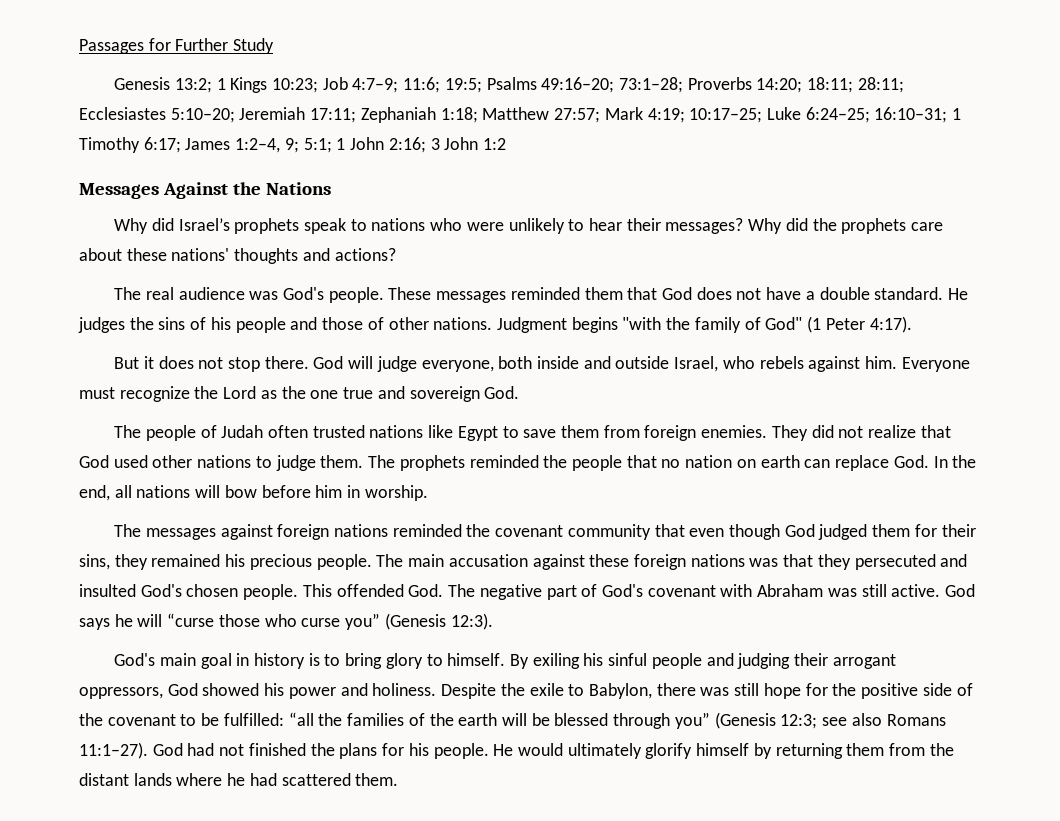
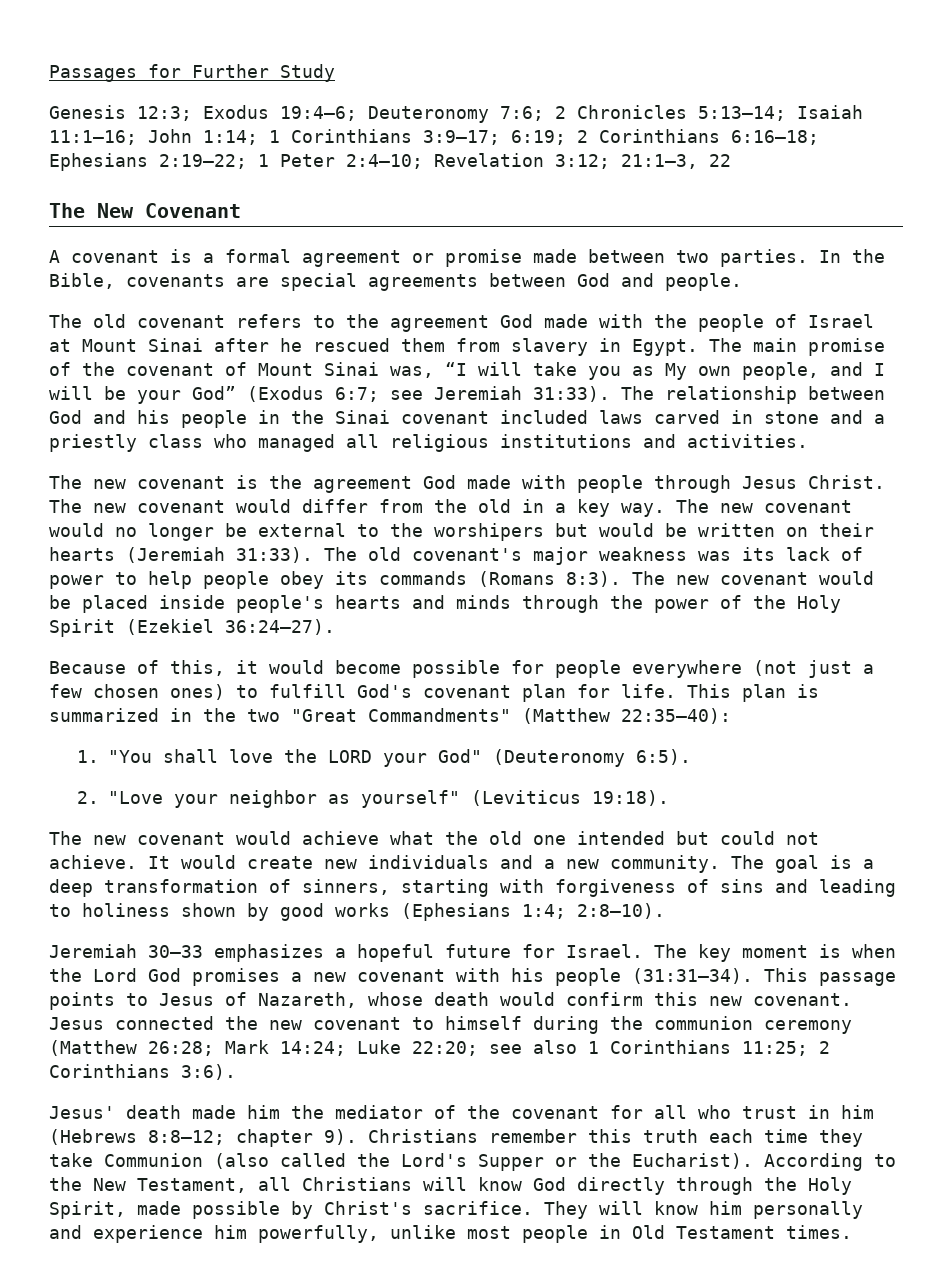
[174,77,904,93] [79,107,962,123] [79,137,506,153] [79,182,331,199] [114,218,944,234] [79,248,396,264] [114,287,969,303] [78,316,912,333] [114,356,970,372] [79,386,520,402] [114,425,951,441] [79,455,977,471] [79,485,428,501] [114,524,976,540] [79,554,968,570] [79,584,976,600] [79,613,493,630] [114,653,896,669] [79,683,973,699] [79,712,946,729] [79,742,954,759] [79,773,399,786] 13:2; 1 Kings 10:23; Job 4:7–9; 11:6; 19:5; Psalms 49:16–20; 73:1–28; Proverbs 14:20; 18:11; 28:11; Ecclesiastes 5:10–20; Jeremiah 17:11; Zephaniah 1:18; Matthew 27:57; Mark 4:19; 10:17–25; Luke 6:24–25; 16:10–31; 1 Timothy 6:17; James 1:2–4, 9; 5:1; 1 John 2:16; 3 John 1:2 // Messages Against the Nations // Why did Israel’s prophets speak to nations who were unlikely to hear their messages? Why did the prophets care about these nations' thoughts and actions? // The real audience was God's people. These messages reminded them that God does not have a double standard. He judges the sins of his people and those of other nations. Judgment begins "with the family of God" (1 Peter 4:17). // But it does not stop there. God will judge everyone, both inside and outside Israel, who rebels against him. Everyone must recognize the Lord as the one true and sovereign God. // The people of Judah often trusted nations like Egypt to save them from foreign enemies. They did not realize that God used other nations to judge them. The prophets reminded the people that no nation on earth can replace God. In the end, all nations will bow before him in worship. // The messages against foreign nations reminded the covenant community that even though God judged them for their sins, they remained his precious people. The main accusation against these foreign nations was that they persecuted and insulted God's chosen people. This offended God. The negative part of God's covenant with Abraham was still active. God says he will “curse those who curse you” (Genesis 12:3). // God's main goal in history is to bring glory to himself. By exiling his sinful people and judging their arrogant oppressors, God showed his power and holiness. Despite the exile to Babylon, there was still hope for the positive side of the covenant to be fulfilled: “all the families of the earth will be blessed through you” (Genesis 12:3; see also Romans 11:1–27). God had not finished the plans for his people. He would ultimately glorify himself by returning them from the distant lands where he had scattered them. -> [137,105,863,123] [49,129,819,145] [49,153,731,171] [49,203,241,218] [49,249,885,267] [49,273,742,291] [49,314,874,332] [49,338,885,356] [49,362,885,380] [49,386,885,404] [49,410,885,428] [49,434,808,452] [49,475,885,493] [49,499,852,517] [49,523,874,541] [49,547,863,565] [49,571,874,589] [49,595,841,613] [49,619,335,637] [49,660,874,678] [49,684,819,702] [49,708,731,724] [77,749,692,767] [77,790,670,808] [49,831,819,845] [49,855,874,873] [49,879,896,897] [49,903,665,921] [49,944,896,962] [49,968,896,986] [49,992,852,1010] [49,1016,852,1034] [49,1040,830,1056] [49,1064,236,1080] [49,1105,874,1119] [49,1129,863,1147] [49,1153,896,1171] [49,1177,852,1195] [49,1201,863,1219] [49,1225,852,1243] 12:3; Exodus 19:4–6; Deuteronomy 7:6; 2 Chronicles 5:13–14; Isaiah 11:1–16; John 1:14; 1 Corinthians 3:9–17; 6:19; 2 Corinthians 6:16–18; Ephesians 2:19–22; 1 Peter 2:4–10; Revelation 3:12; 21:1–3, 22 // The New Covenant // A covenant is a formal agreement or promise made between two parties. In the Bible, covenants are special agreements between God and people. // The old covenant refers to the agreement God made with the people of Israel at Mount Sinai after he rescued them from slavery in Egypt. The main promise of the covenant of Mount Sinai was, “I will take you as My own people, and I will be your God” (Exodus 6:7; see Jeremiah 31:33). The relationship between God and his people in the Sinai covenant included laws carved in stone and a priestly class who managed all religious institutions and activities. // The new covenant is the agreement God made with people through Jesus Christ. The new covenant would differ from the old in a key way. The new covenant would no longer be external to the worshipers but would be written on their hearts (Jeremiah 31:33). The old covenant's major weakness was its lack of power to help people obey its commands (Romans 8:3). The new covenant would be placed inside people's hearts and minds through the power of the Holy Spirit (Ezekiel 36:24–27). // Because of this, it would become possible for people everywhere (not just a few chosen ones) to fulfill God's covenant plan for life. This plan is summarized in the two "Great Commandments" (Matthew 22:35–40): // 1. "You shall love the LORD your God" (Deuteronomy 6:5). // 2. "Love your neighbor as yourself" (Leviticus 19:18). // The new covenant would achieve what the old one intended but could not achieve. It would create new individuals and a new community. The goal is a deep transformation of sinners, starting with forgiveness of sins and leading to holiness shown by good works (Ephesians 1:4; 2:8–10). // Jeremiah 30–33 emphasizes a hopeful future for Israel. The key moment is when the Lord God promises a new covenant with his people (31:31–34). This passage points to Jesus of Nazareth, whose death would confirm this new covenant. Jesus connected the new covenant to himself during the communion ceremony (Matthew 26:28; Mark 14:24; Luke 22:20; see also 1 Corinthians 11:25; 2 Corinthians 3:6). // Jesus' death made him the mediator of the covenant for all who trust in him (Hebrews 8:8–12; chapter 9). Christians remember this truth each time they take Communion (also called the Lord's Supper or the Eucharist). According to the New Testament, all Christians will know God directly through the Holy Spirit, made possible by Christ's sacrifice. They will know him personally and experience him powerfully, unlike most people in Old Testament times.

